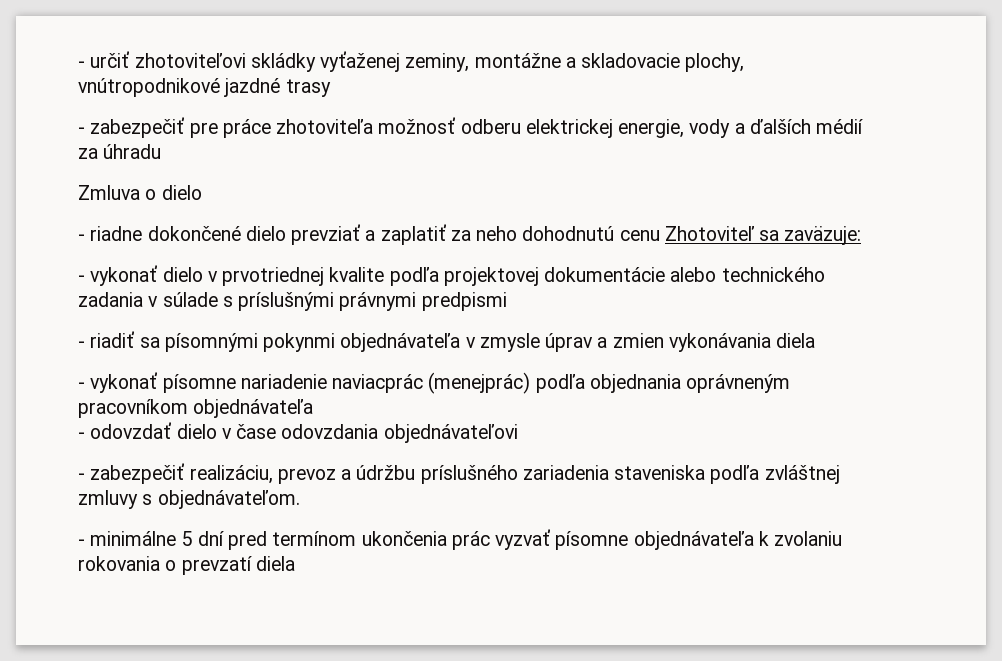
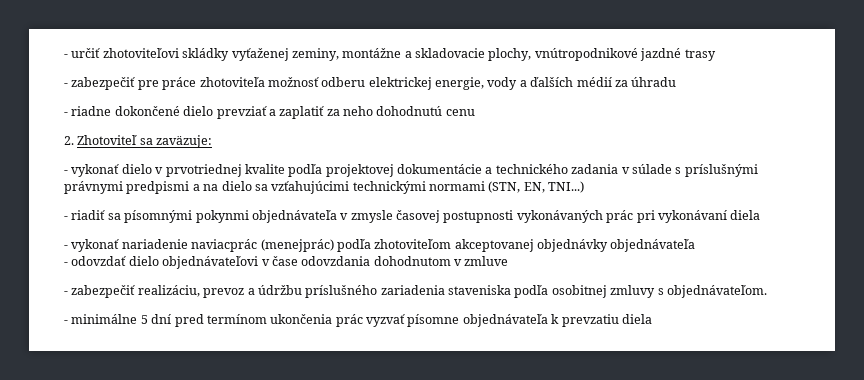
[78,185,202,200] // Zmluva o dielo -> (677, 82) none
(660, 235) none -> [64,136,74,145] // 2.
[670,267,717,282] alebo -> [485,167,493,174] a
(507, 301) none -> [192,181,585,194] a na dielo sa vzťahujúcimi technickými normami (STN, EN, TNI...)
[545,333,771,352] úprav a zmien vykonávania -> [396,210,727,223] časovej postupnosti vykonávaných prác pri vykonávaní
[162,374,236,393] písomne -> (120, 245) none
[589,374,791,393] [78,399,188,418] objednania oprávneným pracovníkom -> [374,239,608,252] zhotoviteľom akceptovanej objednávky
(217, 431) none -> [162,256,259,269] objednávateľovi
[383,424,518,443] objednávateľovi -> [373,256,509,266] dohodnutom v zmluve
[764,465,840,484] zvláštnej -> [551,285,607,298] osobitnej
[774,531,843,546] [78,556,252,575] zvolaniu rokovania o prevzatí -> [561,314,619,327] prevzatiu

